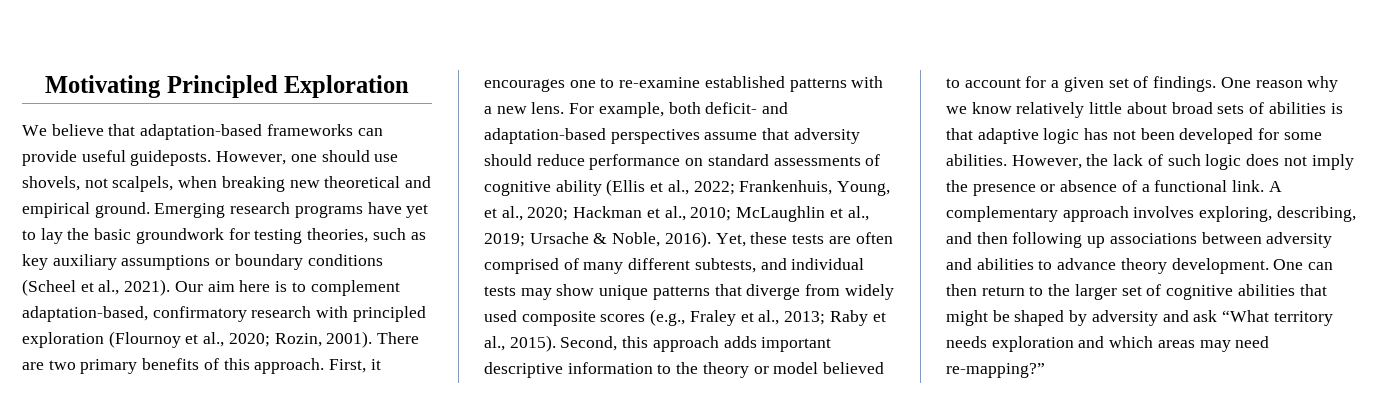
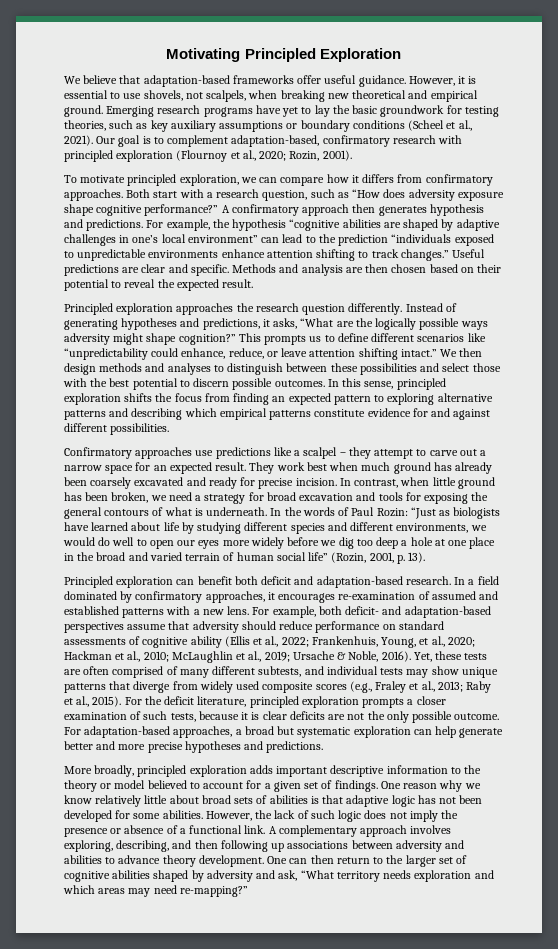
[357,128,383,136] [22,150,370,166] can provide useful guideposts. However, one should -> [297,75,477,87] [64,90,121,99] offer useful guidance. However, it is essential to
[207,280,271,292] aim here -> [118,135,141,147] goal
[377,332,420,344] [22,358,381,374] [484,77,701,92] There are two primary benefits of this approach. First, it encourages one to re-examine -> [64,174,493,186] [64,189,504,201] [64,204,484,216] [64,219,500,231] [64,234,494,246] [64,249,486,261] [64,264,502,276] [64,279,254,291] [64,303,457,315] [64,318,488,330] [64,333,486,345] [64,348,483,360] [64,363,501,375] [63,378,446,390] [64,393,493,405] [64,408,491,420] [64,423,170,435] [64,447,487,459] [64,462,493,474] [64,477,495,489] [64,492,489,504] [64,507,501,519] [64,522,487,534] [63,537,496,549] [64,552,426,564] [64,576,499,588] [64,591,499,603] // To motivate principled exploration, we can compare how it differs from confirmatory approaches. Both start with a research question, such as “How does adversity exposure shape cognitive performance?” A confirmatory approach then generates hypothesis and predictions. For example, the hypothesis “cognitive abilities are shaped by adaptive challenges in one’s local environment” can lead to the prediction “individuals exposed to unpredictable environments enhance attention shifting to track changes.” Useful predictions are clear and specific. Methods and analysis are then chosen based on their potential to reveal the expected result. // Principled exploration approaches the research question differently. Instead of generating hypotheses and predictions, it asks, “What are the logically possible ways adversity might shape cognition?” This prompts us to define different scenarios like “unpredictability could enhance, reduce, or leave attention shifting intact.” We then design methods and analyses to distinguish between these possibilities and select those with the best potential to discern possible outcomes. In this sense, principled exploration shifts the focus from finding an expected pattern to exploring alternative patterns and describing which empirical patterns constitute evidence for and against different possibilities. // Confirmatory approaches use predictions like a scalpel – they attempt to carve out a narrow space for an expected result. They work best when much ground has already been coarsely excavated and ready for precise incision. In contrast, when little ground has been broken, we need a strategy for broad excavation and tools for exposing the general contours of what is underneath. In the words of Paul Rozin: “Just as biologists have learned about life by studying different species and different environments, we would do well to open our eyes more widely before we dig too deep a hole at one place in the broad and varied terrain of human social life” (Rozin, 2001, p. 13). // Principled exploration can benefit both deficit and adaptation-based research. In a field dominated by confirmatory approaches, it encourages re-examination of assumed and
[560,336,719,352] Second, this approach -> [124,696,446,708] [64,711,500,723] [64,726,504,738] [64,741,324,753] [64,765,247,777] For the deficit literature, principled exploration prompts a closer examination of such tests, because it is clear deficits are not the only possible outcome. For adaptation-based approaches, a broad but systematic exploration can help generate better and more precise hypotheses and predictions. // More broadly, principled exploration
[1299,284,1327,296] [946,310,1010,326] that might be -> (151, 874) none
[1193,310,1218,322] ask -> [278,870,298,881] ask,

